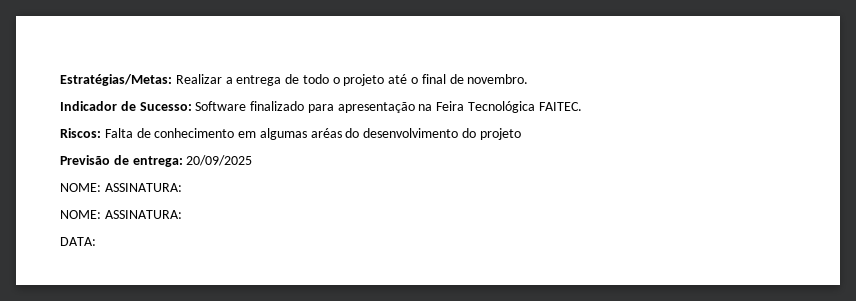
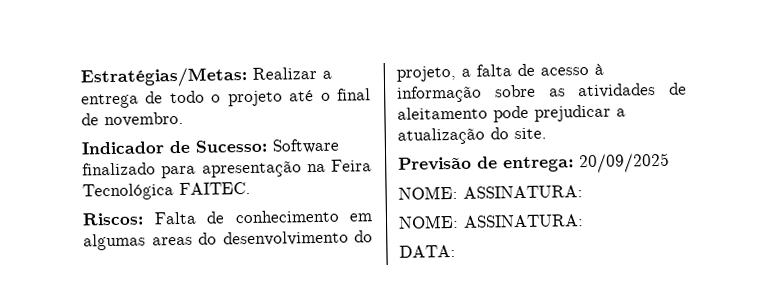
[310,128,342,138] aréas -> [151,236,193,246] areas
[479,128,521,140] projeto -> [396,63,604,82] [397,82,687,103] [397,104,626,123] [397,127,547,145] projeto, a falta de acesso à informação sobre as atividades de aleitamento pode prejudicar a atualização do site.

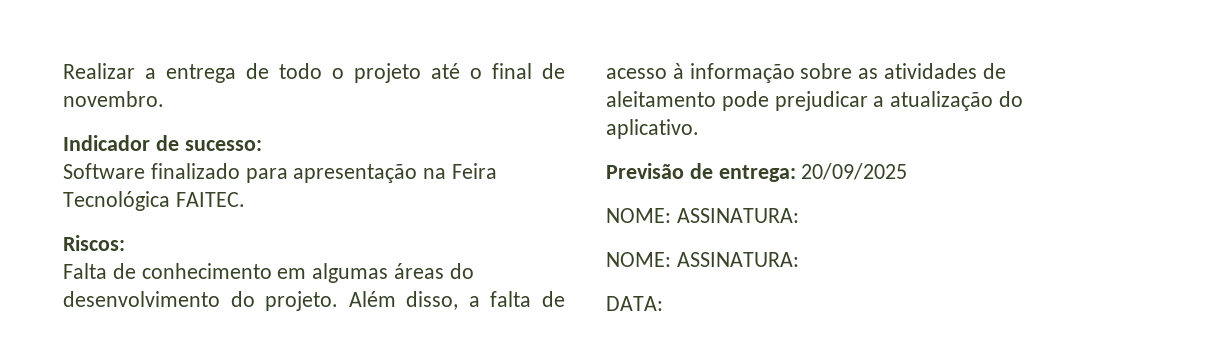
[80,67,248,89] Estratégias/Metas: -> (63, 71) none
[195,139,267,153] Sucesso: -> [184,140,262,151] sucesso: //
(144, 219) none -> (125, 243) //
[151,236,193,246] areas -> [394,263,445,279] áreas
[396,65,456,82] projeto, -> [265,291,459,311] projeto. Além disso,
[514,127,547,140] site. -> [606,119,699,139] aplicativo.

